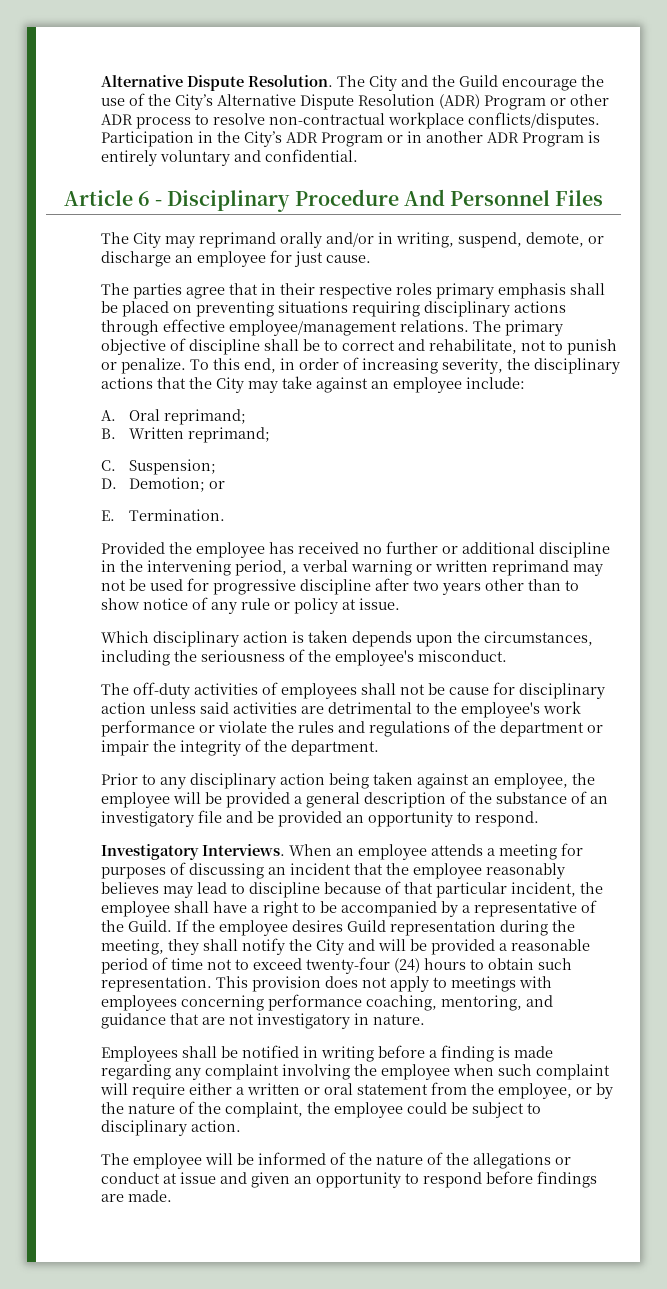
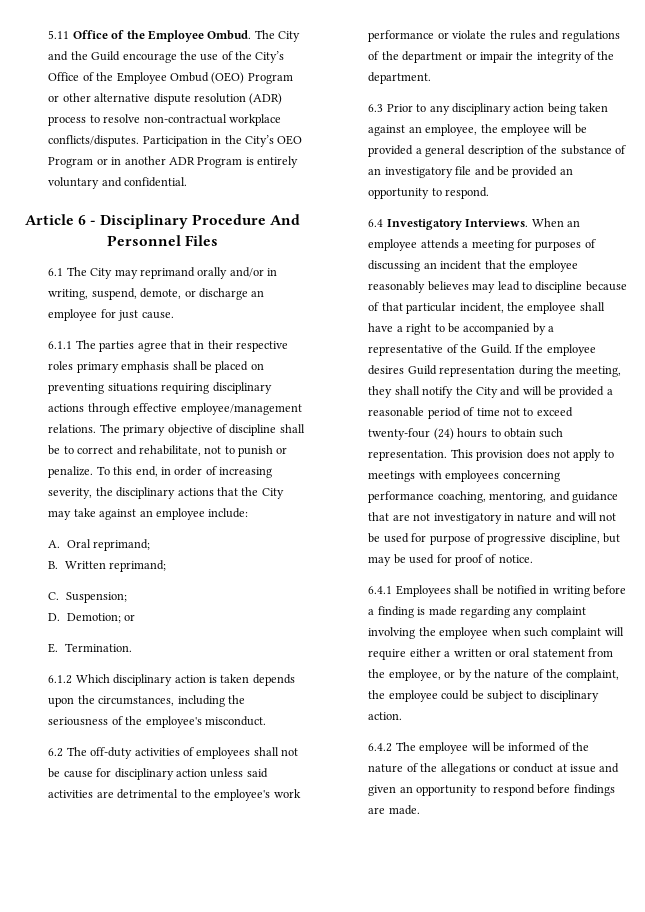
[101,75,334,91] Alternative Dispute Resolution. -> [48,30,252,42] 5.11 Office of the Employee Ombud.
[217,94,610,110] [101,114,134,125] Alternative Dispute Resolution (ADR) Program or other ADR -> [48,72,293,84] [48,93,283,105] Office of the Employee Ombud (OEO) Program or other alternative dispute resolution (ADR)
[286,132,319,143] ADR -> [277,135,303,145] OEO
(604, 198) none -> [48,268,64,276] 6.1
(372, 259) none -> [48,341,73,349] 6.1.1
[101,541,611,558] [101,560,604,576] [101,578,580,595] [101,597,401,614] Provided the employee has received no further or additional discipline in the intervening period, a verbal warning or written reprimand may not be used for progressive discipline after two years other than to show notice of any rule or policy at issue. // -> [48,675,73,684] 6.1.2
(508, 656) none -> [48,748,64,757] 6.2
(380, 748) none -> [368,104,384,112] 6.3
(540, 819) none -> [368,219,384,227] 6.4
[373,1014,426,1025] nature. // -> [517,512,617,522] [368,533,621,545] [368,554,533,566] [368,586,393,594] nature and will not be used for purpose of progressive discipline, but may be used for proof of notice. // 6.4.1
(242, 1126) none -> [368,743,393,752] 6.4.2

